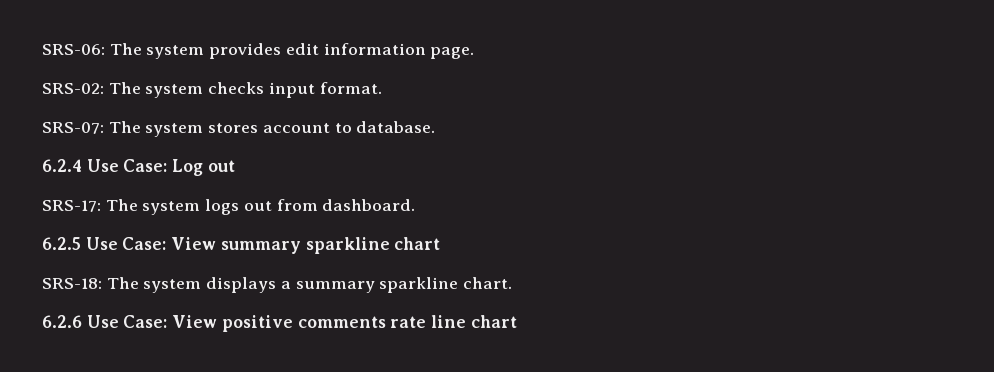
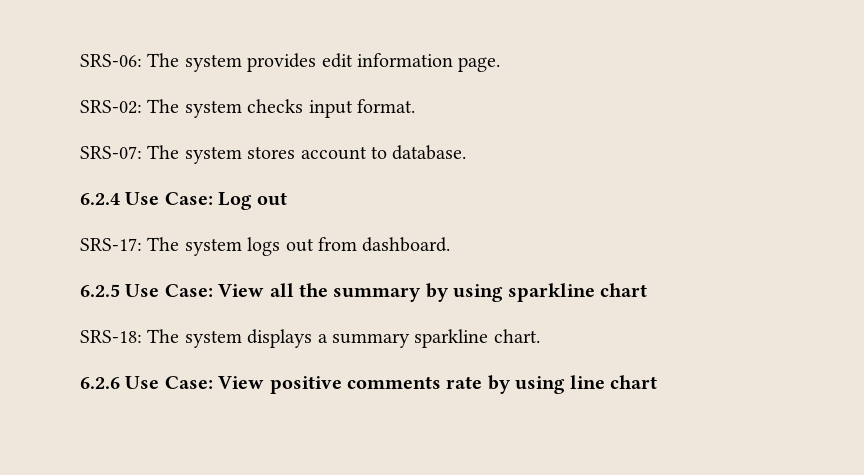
[220,241,301,254] summary -> [269,283,504,302] all the summary by using
(427, 322) none -> [487,375,566,394] by using

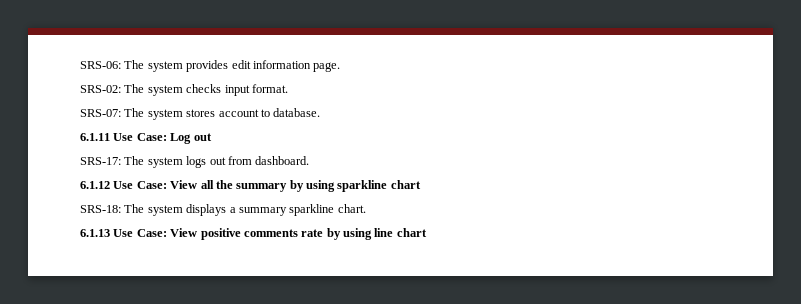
[80,193,120,205] 6.2.4 -> [80,133,110,141] 6.1.11
[80,284,120,297] 6.2.5 -> [80,181,110,189] 6.1.12
[80,377,120,389] 6.2.6 -> [80,229,110,237] 6.1.13

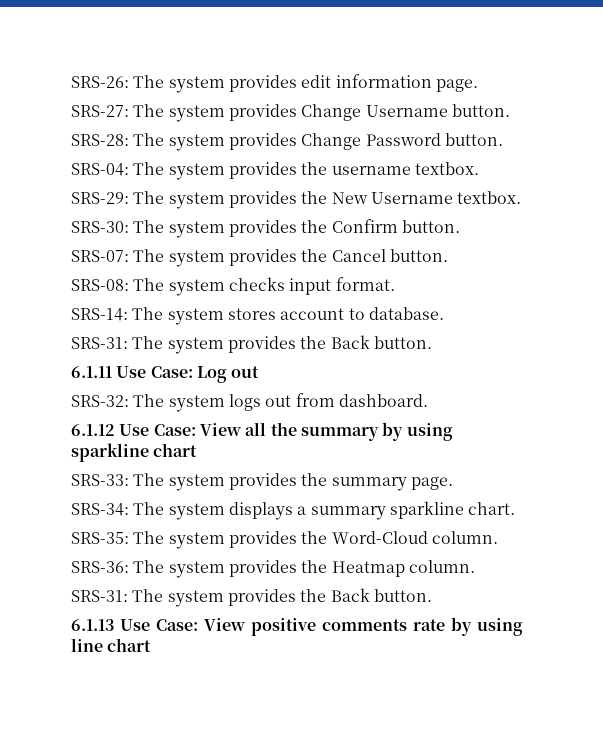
[80,61,121,69] SRS-06: -> [71,76,129,88] SRS-26:
[80,85,121,93] SRS-02: -> [71,104,510,122] [71,133,503,151] [71,162,479,180] [71,191,522,209] [71,219,460,238] [71,249,448,267] [71,279,129,291] SRS-27: The system provides Change Username button. // SRS-28: The system provides Change Password button. // SRS-04: The system provides the username textbox. // SRS-29: The system provides the New Username textbox. // SRS-30: The system provides the Confirm button. // SRS-07: The system provides the Cancel button. // SRS-08:
[80,109,121,117] SRS-07: -> [71,308,128,321] SRS-14:
(321, 112) none -> [71,335,432,354] // SRS-31: The system provides the Back button.
[80,157,121,165] SRS-17: -> [71,395,129,407] SRS-32:
[80,205,121,213] SRS-18: -> [71,473,453,491] [71,503,129,516] SRS-33: The system provides the summary page. // SRS-34:
(366, 208) none -> [71,531,498,549] [71,560,475,578] [71,588,432,607] // SRS-35: The system provides the Word-Cloud column. // SRS-36: The system provides the Heatmap column. // SRS-31: The system provides the Back button.

